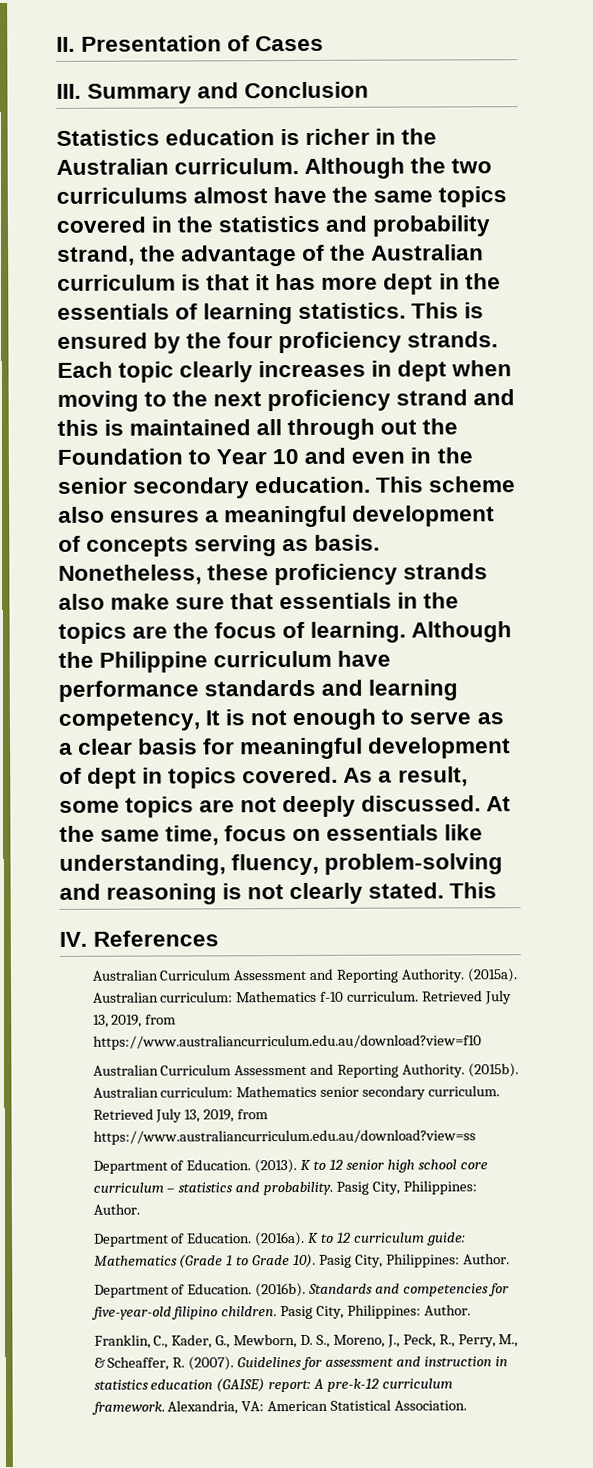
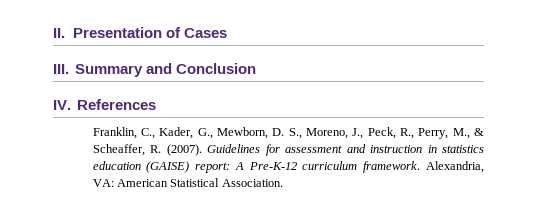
[56,128,438,146] [56,157,493,179] [56,186,508,208] [56,215,492,237] [57,244,485,267] [57,273,501,295] [57,302,485,325] [57,331,499,354] [57,360,513,383] [57,389,516,412] [57,418,459,441] [57,447,473,465] [57,476,517,499] [58,505,496,528] [58,534,381,557] [58,563,489,586] [58,592,460,610] [58,621,513,644] [58,650,392,673] [58,679,459,702] [58,708,504,731] [59,737,512,760] [59,766,468,789] [59,795,512,818] [59,824,484,846] [59,853,504,876] [59,882,498,905] [59,930,220,947] [91,968,517,983] [92,990,512,1005] [92,1014,177,1028] [92,1034,482,1050] [92,1063,519,1078] [92,1085,501,1100] [92,1108,269,1123] [92,1129,476,1145] [92,1158,488,1174] [92,1180,477,1196] [92,1203,140,1215] [93,1231,466,1247] [93,1253,510,1269] [93,1282,509,1298] [90,1304,471,1320] Statistics education is richer in the Australian curriculum. Although the two curriculums almost have the same topics covered in the statistics and probability strand, the advantage of the Australian curriculum is that it has more dept in the essentials of learning statistics. This is ensured by the four proficiency strands. Each topic clearly increases in dept when moving to the next proficiency strand and this is maintained all through out the Foundation to Year 10 and even in the senior secondary education. This scheme also ensures a meaningful development of concepts serving as basis. Nonetheless, these proficiency strands also make sure that essentials in the topics are the focus of learning. Although the Philippine curriculum have performance standards and learning competency, It is not enough to serve as a clear basis for meaningful development of dept in topics covered. As a result, some topics are not deeply discussed. At the same time, focus on essentials like understanding, fluency, problem-solving and reasoning is not clearly stated. This // IV. References // Australian Curriculum Assessment and Reporting Authority. (2015a). Australian curriculum: Mathematics f-10 curriculum. Retrieved July 13, 2019, from https://www.australiancurriculum.edu.au/download?view=f10 // Australian Curriculum Assessment and Reporting Authority. (2015b). Australian curriculum: Mathematics senior secondary curriculum. Retrieved July 13, 2019, from https://www.australiancurriculum.edu.au/download?view=ss // Department of Education. (2013). K to 12 senior high school core curriculum – statistics and probability. Pasig City, Philippines: Author. // Department of Education. (2016a). K to 12 curriculum guide: Mathematics (Grade 1 to Grade 10). Pasig City, Philippines: Author. // Department of Education. (2016b). Standards and competencies for five-year-old filipino children. Pasig City, Philippines: Author. -> [53,99,157,110] IV. References
[327,1378,380,1392] pre-k-12 -> [248,162,297,170] Pre-K-12

